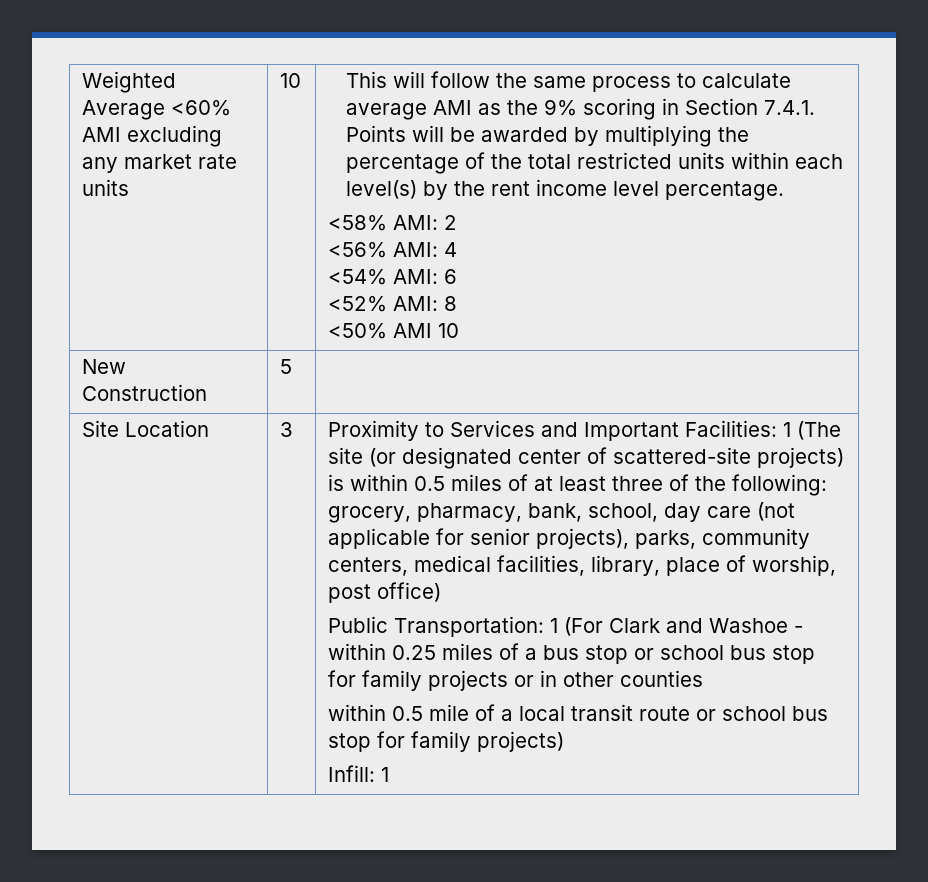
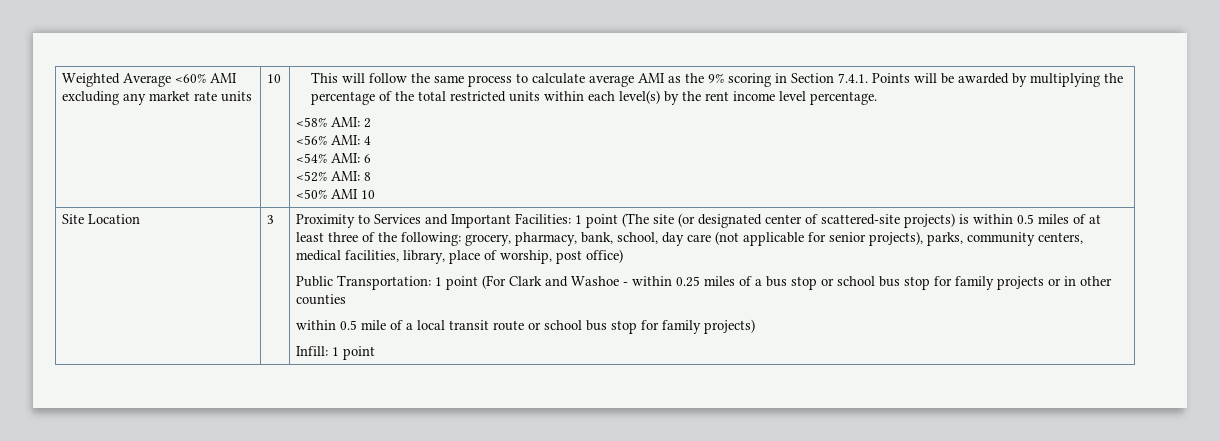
[82,359,127,374] [82,384,208,401] [280,359,293,374] // New Construction | 5 | -> (375, 194) none
(792, 429) none -> [585,214,618,228] point
(559, 625) none -> [445,276,478,290] point
(390, 774) none -> [342,346,375,360] point

